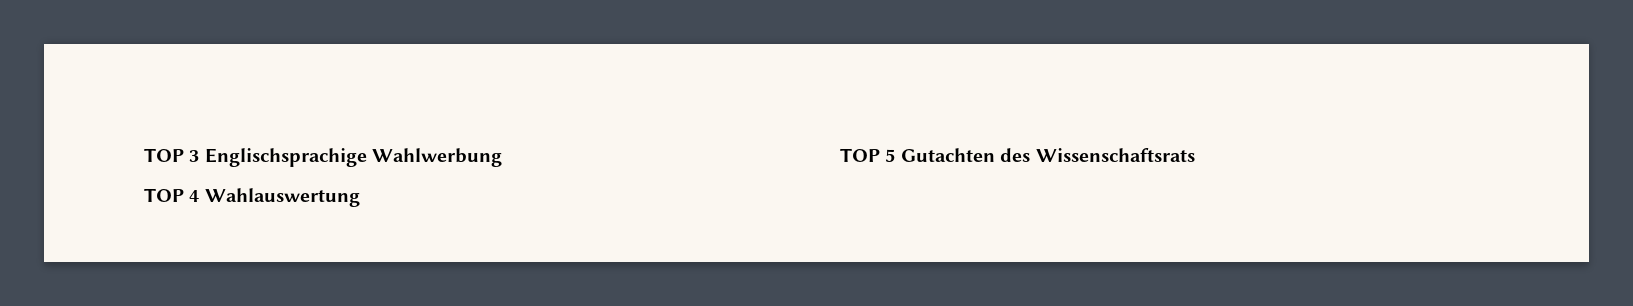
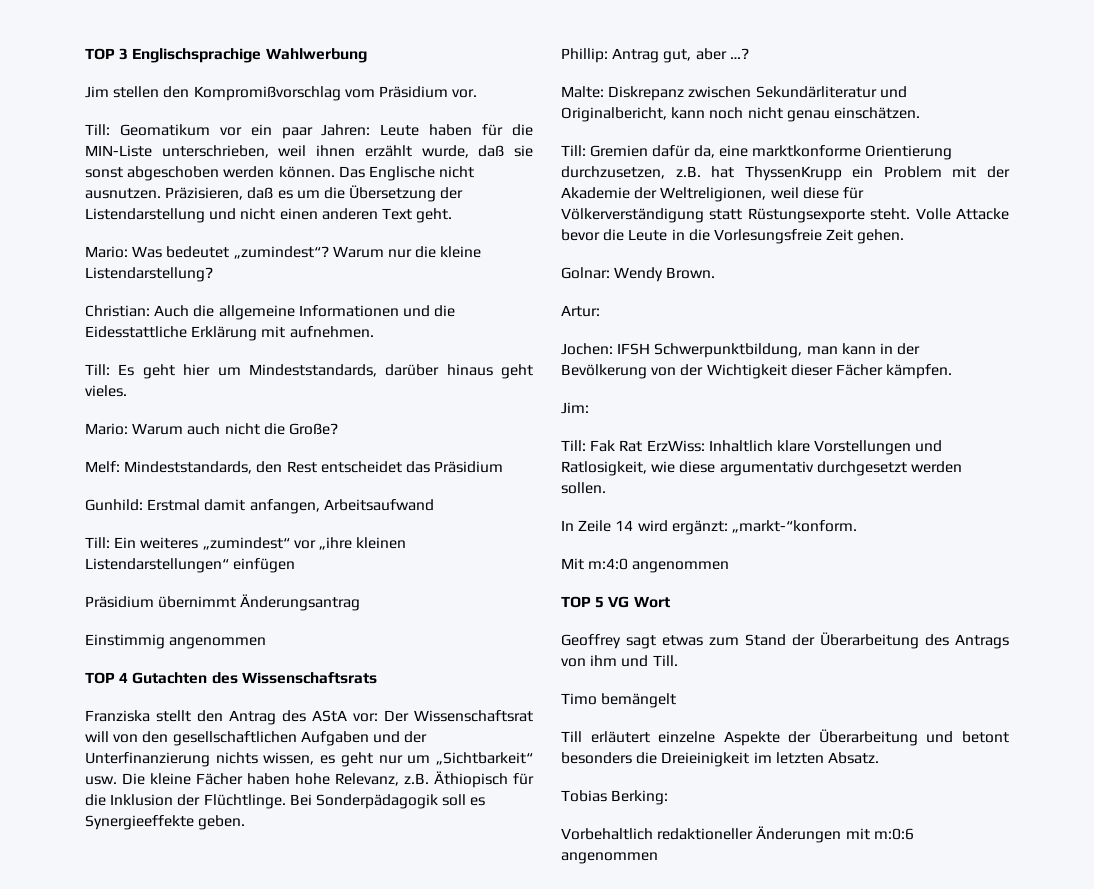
[144,188,360,207] [840,148,1195,162] TOP 4 Wahlauswertung // TOP 5 Gutachten des Wissenschaftsrats -> [85,86,478,101] [85,124,534,139] [85,145,533,158] [85,166,475,181] [85,185,464,202] [85,208,453,223] [85,246,482,259] [85,267,213,282] [85,305,456,320] [85,326,374,341] [85,364,533,379] [85,385,127,397] [85,423,338,435] [85,461,504,474] [85,499,434,514] [85,537,407,550] [85,558,296,573] [85,594,361,611] [85,634,267,649] [85,672,377,684] [85,710,533,725] [85,731,428,746] [85,752,533,767] [85,771,534,788] [85,794,486,809] [85,815,246,830] [561,48,749,63] [561,86,907,101] [561,107,920,122] [561,145,953,160] [561,166,1010,181] [561,187,864,202] [561,208,1009,223] [561,229,905,244] [561,267,716,282] [561,305,600,317] [561,343,921,358] [561,364,953,379] [561,402,589,414] [561,440,943,455] [561,461,962,476] [561,482,606,494] [561,520,857,535] [561,558,730,573] [561,596,670,608] [561,632,1009,649] [561,655,678,667] [561,693,677,708] [561,729,1009,746] [561,752,879,767] [561,790,669,805] [561,826,914,843] [561,852,658,864] Jim stellen den Kompromißvorschlag vom Präsidium vor. // Till: Geomatikum vor ein paar Jahren: Leute haben für die MIN-Liste unterschrieben, weil ihnen erzählt wurde, daß sie sonst abgeschoben werden können. Das Englische nicht ausnutzen. Präzisieren, daß es um die Übersetzung der Listendarstellung und nicht einen anderen Text geht. // Mario: Was bedeutet „zumindest“? Warum nur die kleine Listendarstellung? // Christian: Auch die allgemeine Informationen und die Eidesstattliche Erklärung mit aufnehmen. // Till: Es geht hier um Mindeststandards, darüber hinaus geht vieles. // Mario: Warum auch nicht die Große? // Melf: Mindeststandards, den Rest entscheidet das Präsidium // Gunhild: Erstmal damit anfangen, Arbeitsaufwand // Till: Ein weiteres „zumindest“ vor „ihre kleinen Listendarstellungen“ einfügen // Präsidium übernimmt Änderungsantrag // Einstimmig angenommen // TOP 4 Gutachten des Wissenschaftsrats // Franziska stellt den Antrag des AStA vor: Der Wissenschaftsrat will von den gesellschaftlichen Aufgaben und der Unterfinanzierung nichts wissen, es geht nur um „Sichtbarkeit“ usw. Die kleine Fächer haben hohe Relevanz, z.B. Äthiopisch für die Inklusion der Flüchtlinge. Bei Sonderpädagogik soll es Synergieeffekte geben. // Phillip: Antrag gut, aber …? // Malte: Diskrepanz zwischen Sekundärliteratur und Originalbericht, kann noch nicht genau einschätzen. // Till: Gremien dafür da, eine marktkonforme Orientierung durchzusetzen, z.B. hat ThyssenKrupp ein Problem mit der Akademie der Weltreligionen, weil diese für Völkerverständigung statt Rüstungsexporte steht. Volle Attacke bevor die Leute in die Vorlesungsfreie Zeit gehen. // Golnar: Wendy Brown. // Artur: // Jochen: IFSH Schwerpunktbildung, man kann in der Bevölkerung von der Wichtigkeit dieser Fächer kämpfen. // Jim: // Till: Fak Rat ErzWiss: Inhaltlich klare Vorstellungen und Ratlosigkeit, wie diese argumentativ durchgesetzt werden sollen. // In Zeile 14 wird ergänzt: „markt-“konform. // Mit m:4:0 angenommen // TOP 5 VG Wort // Geoffrey sagt etwas zum Stand der Überarbeitung des Antrags von ihm und Till. // Timo bemängelt // Till erläutert einzelne Aspekte der Überarbeitung und betont besonders die Dreieinigkeit im letzten Absatz. // Tobias Berking: // Vorbehaltlich redaktioneller Änderungen mit m:0:6 angenommen

